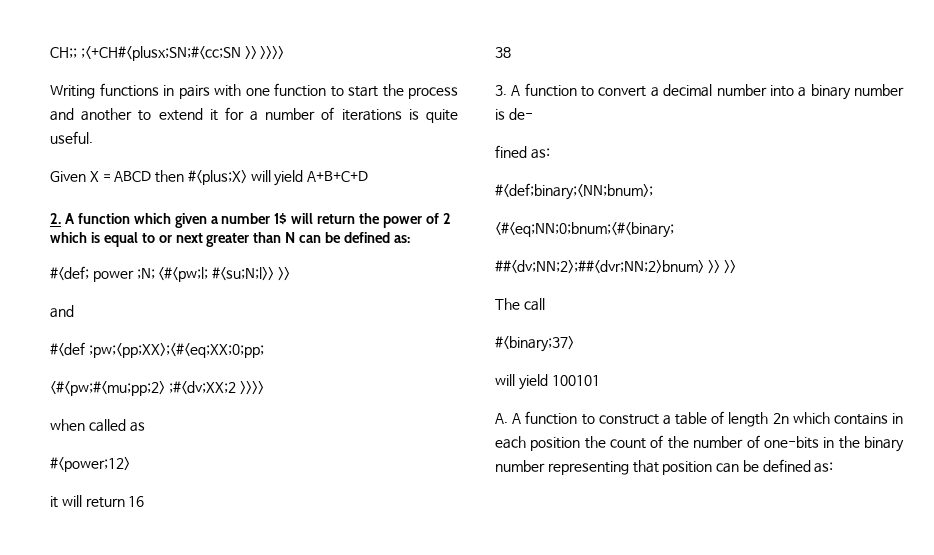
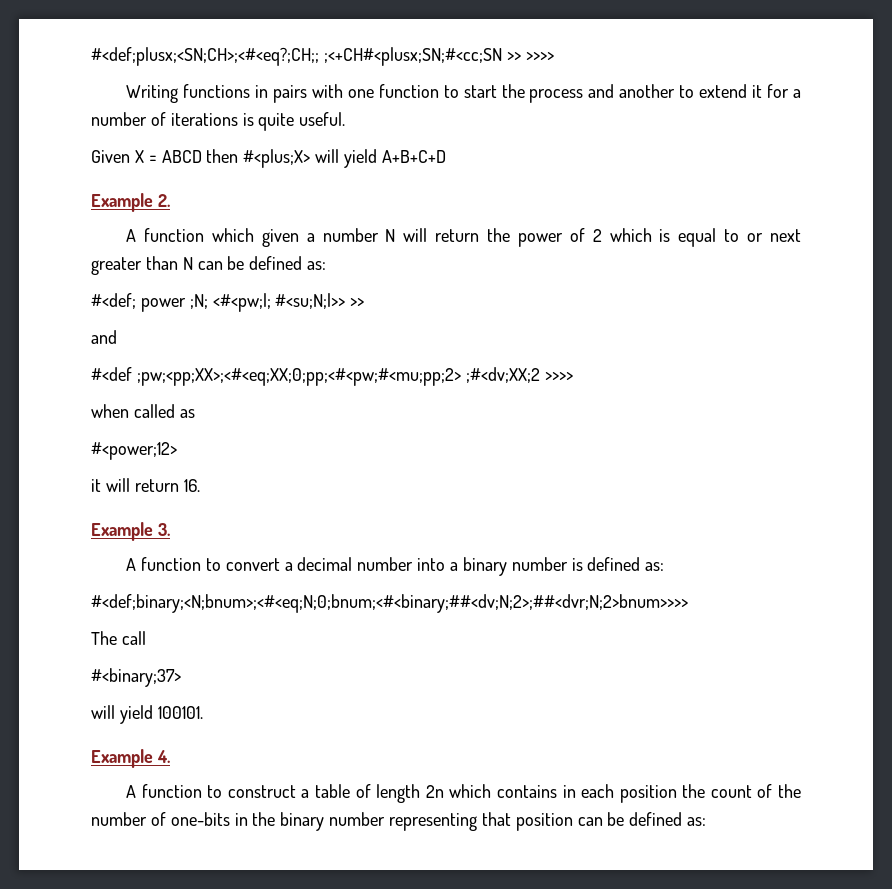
[50,47,77,58] CH;; -> [91,47,319,66] #<def;plusx;<SN;CH>;<#<eq?;CH;;
(369, 176) none -> [91,193,153,212] Example
(61, 218) none -> (170, 200) //
[274,213,288,225] 1$ -> [385,229,396,242] N
[88,343,264,358] [50,381,165,396] ;pw;<pp;XX>;<#<eq;XX;0;pp; // <#<pw;#<mu;pp;2> -> [136,368,461,386] ;pw;<pp;XX>;<#<eq;XX;0;pp;<#<pw;#<mu;pp;2>
[128,496,145,507] [495,47,511,58] [495,85,507,96] 16 // 38 // 3. -> [183,479,200,492] [91,522,170,541] 16. // Example 3. //
[508,108,533,120] [495,145,550,159] [495,183,653,200] [495,222,674,238] [495,260,736,274] de- // fined as: // #<def;binary;<NN;bnum>; // <#<eq;NN;0;bnum;<#<binary; // ##<dv;NN;2>;##<dvr;NN;2>bnum> >> >> -> [587,557,665,571] [91,594,688,613] defined as: // #<def;binary;<N;bnum>;<#<eq;N;0;bnum;<#<binary;##<dv;N;2>;##<dvr;N;2>bnum>>>>
[551,375,600,386] [495,413,508,424] 100101 // A. -> [157,706,203,719] [91,749,170,768] 100101. // Example 4. //

